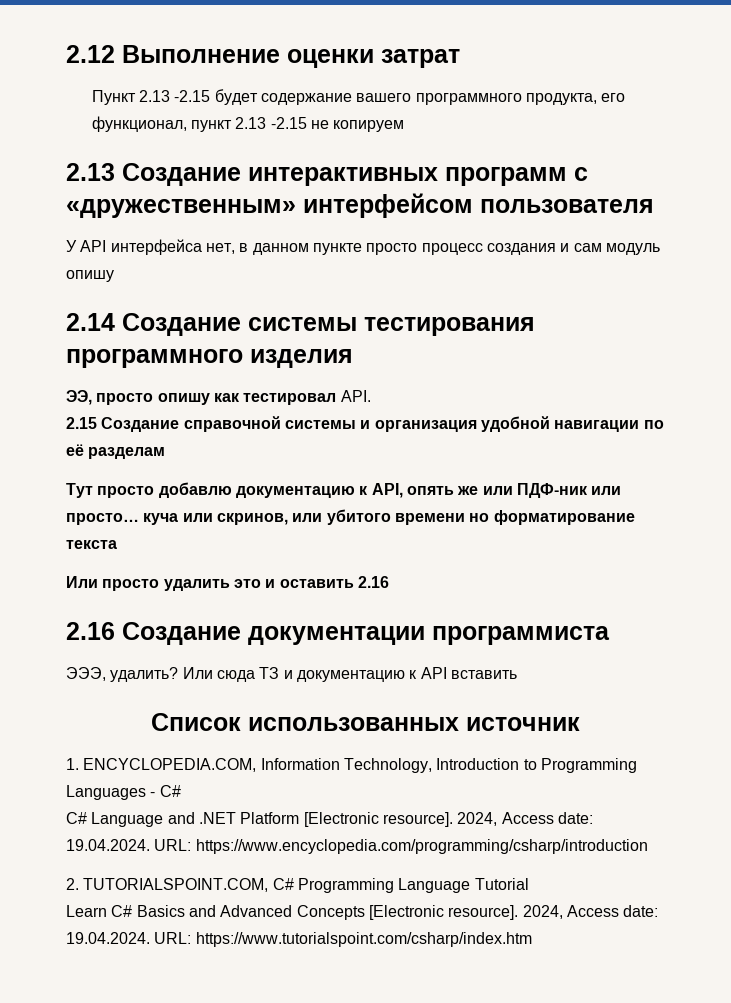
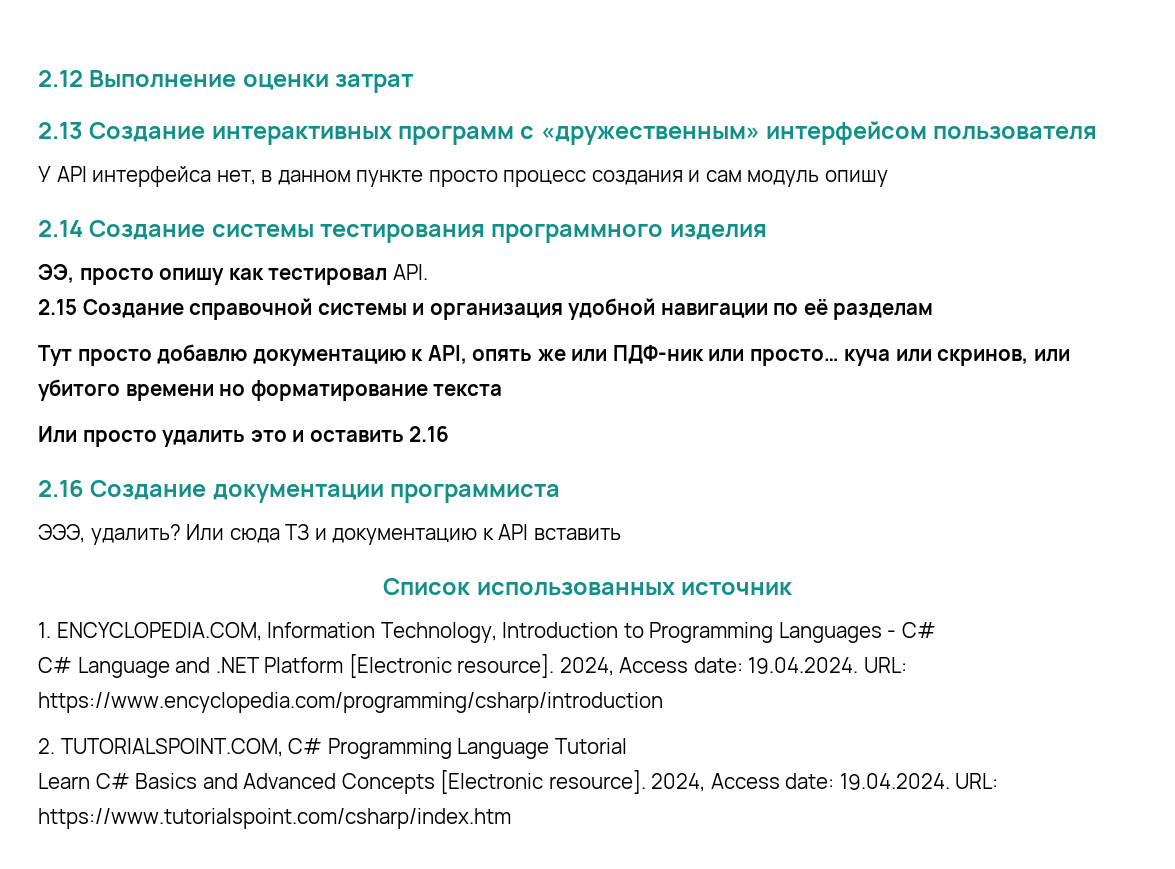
[91,89,626,105] [91,116,405,132] // Пункт 2.13 -2.15 будет содержание вашего программного продукта, его функционал, пункт 2.13 -2.15 не копируем -> (414, 83) none

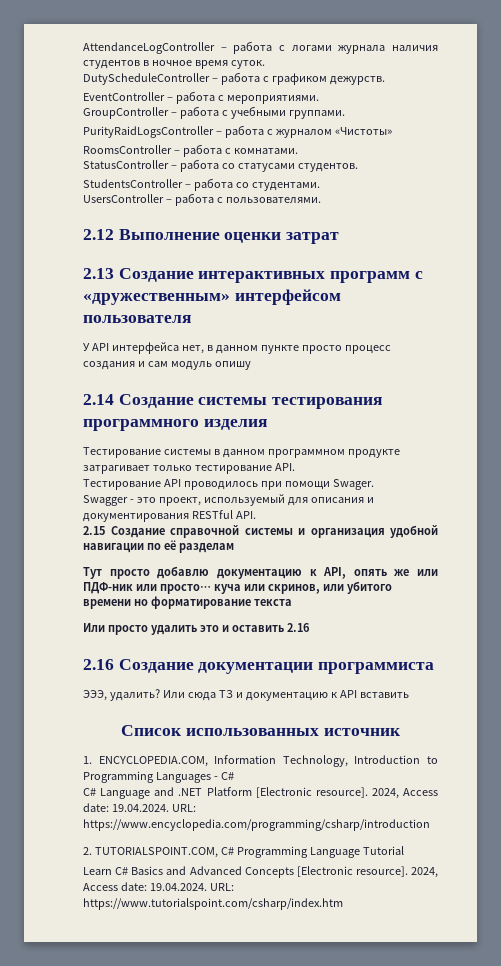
(38, 78) none -> [83,41,438,54] [83,60,265,69] [83,72,385,85] [83,91,319,104] [83,106,345,119] [83,125,392,138] [83,144,298,157] [83,159,358,172] [83,178,320,191] [83,193,321,206] AttendanceLogController – работа с логами журнала наличия студентов в ночное время суток. // DutyScheduleController – работа с графиком дежурств. // EventController – работа с мероприятиями. // GroupController – работа с учебными группами. // PurityRaidLogsController – работа с журналом «Чистоты» // RoomsController – работа с комнатами. // StatusController – работа со статусами студентов. // StudentsController – работа со студентами. // UsersController – работа с пользователями. //
[38,264,388,285] ЭЭ, просто опишу как тестировал -> [83,447,400,458] [83,463,295,474] [83,479,374,490] [83,494,374,506] [83,510,233,522] Тестирование системы в данном программном продукте затрагивает только тестирование API. // Тестирование API проводилось при помощи Swager. // Swagger - это проект, используемый для описания и документирования RESTful

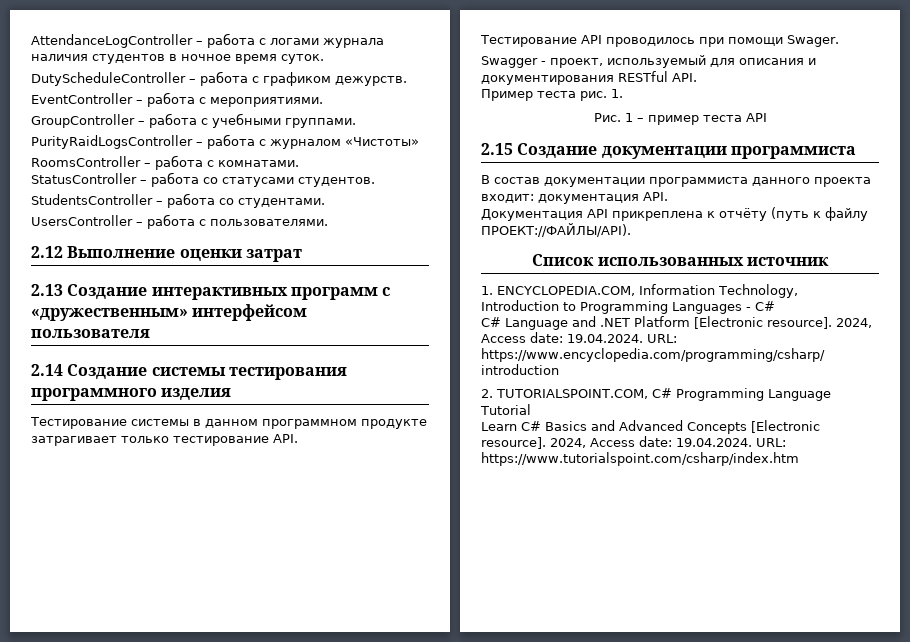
[83,342,391,354] [83,361,251,370] // У API интерфейса нет, в данном пункте просто процесс создания и сам модуль опишу -> (150, 333) none
[136,497,156,503] это -> (546, 63) none
[83,525,438,538] [83,540,234,553] [83,566,438,579] [83,581,392,594] [83,596,292,609] [83,623,310,635] [83,659,435,674] [83,689,409,701] 2.15 Создание справочной системы и организация удобной навигации по её разделам // Тут просто добавлю документацию к API, опять же или ПДФ-ник или просто… куча или скринов, или убитого времени но форматирование текста // Или просто удалить это и оставить 2.16 // 2.16 Создание документации программиста // ЭЭЭ, удалить? Или сюда ТЗ и документацию к API вставить -> [481,89,623,101] [593,113,767,125] [481,143,856,159] [481,175,871,187] [481,192,668,204] [481,207,868,221] [481,223,631,237] Пример теста рис. 1. // Рис. 1 – пример теста API // 2.15 Создание документации программиста // В состав документации программиста данного проекта входит: документация API. // Документация API прикреплена к отчёту (путь к файлу ПРОЕКТ://ФАЙЛЫ/API).

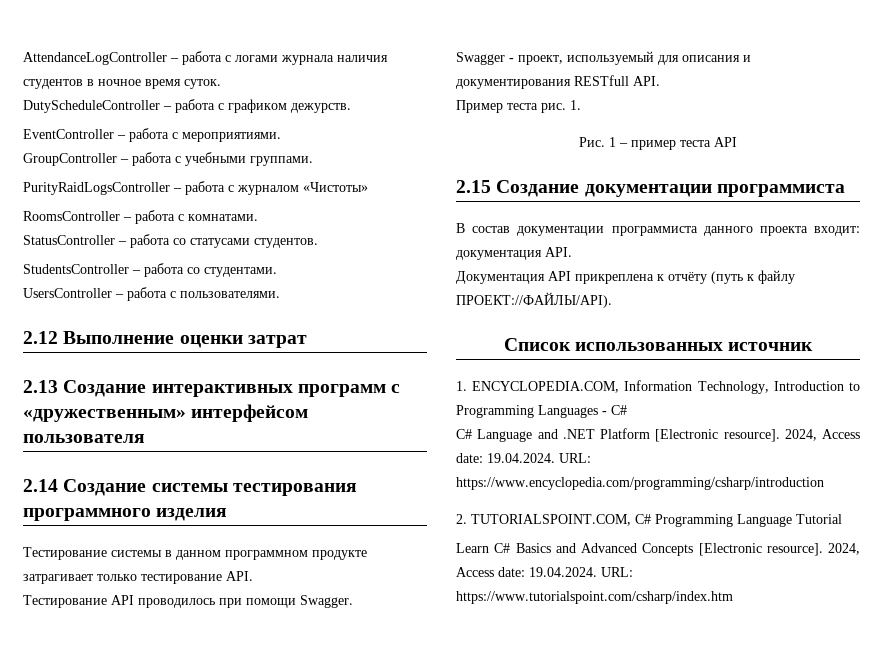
[787,35,839,47] Swager. -> [300,595,353,608] Swagger.
[618,71,668,82] RESTful -> [574,75,629,86] RESTfull

